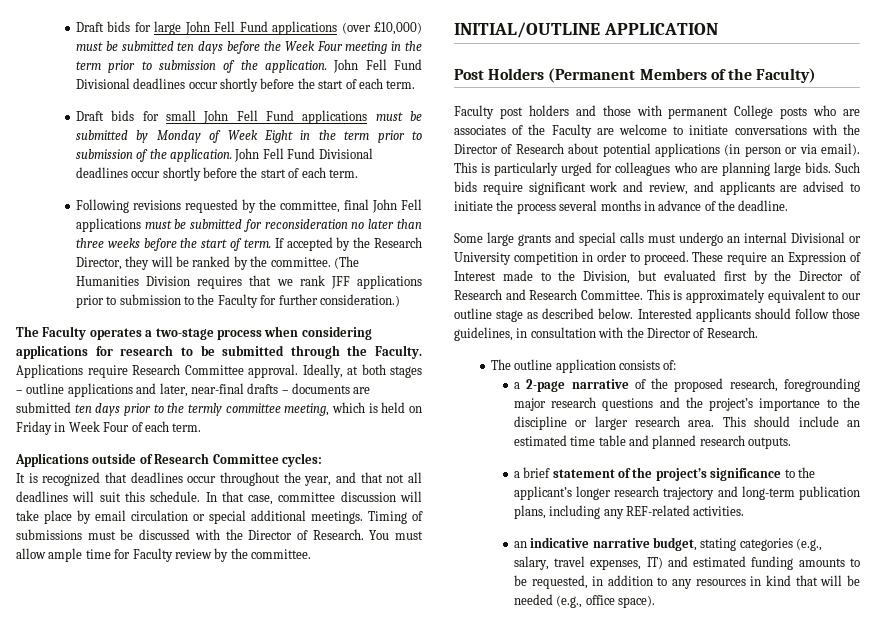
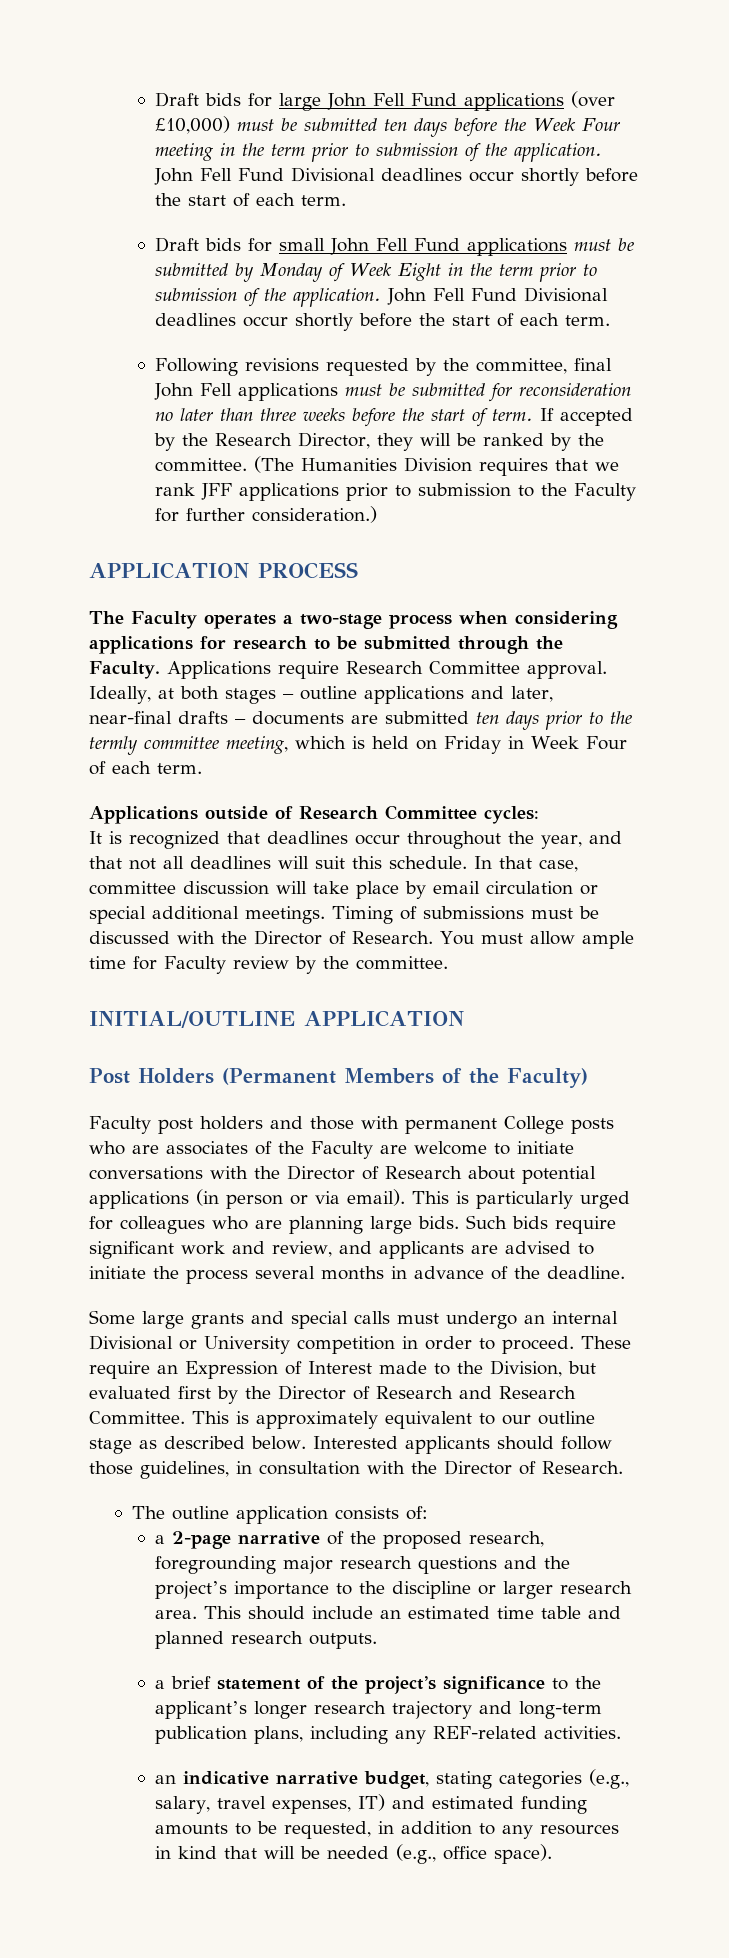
(400, 300) none -> [89,562,358,579] // APPLICATION PROCESS

